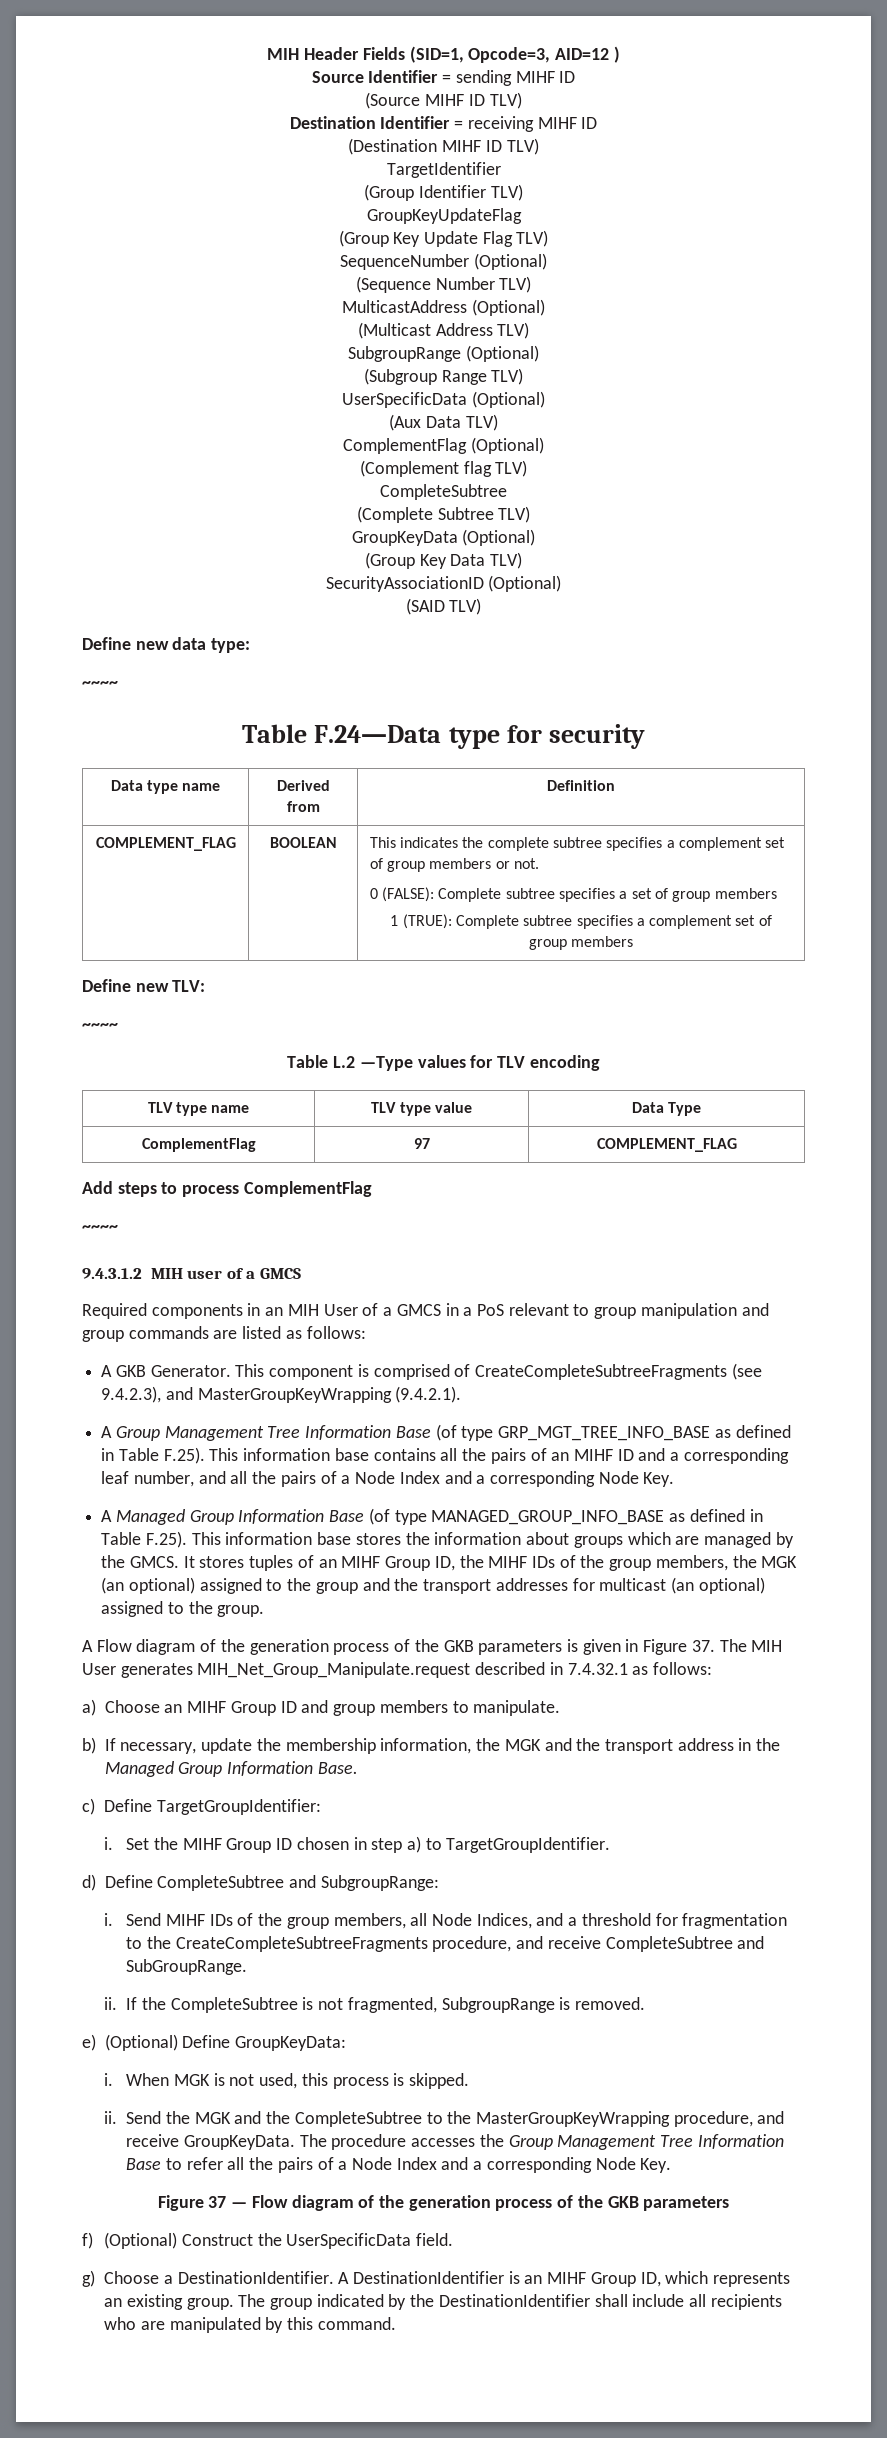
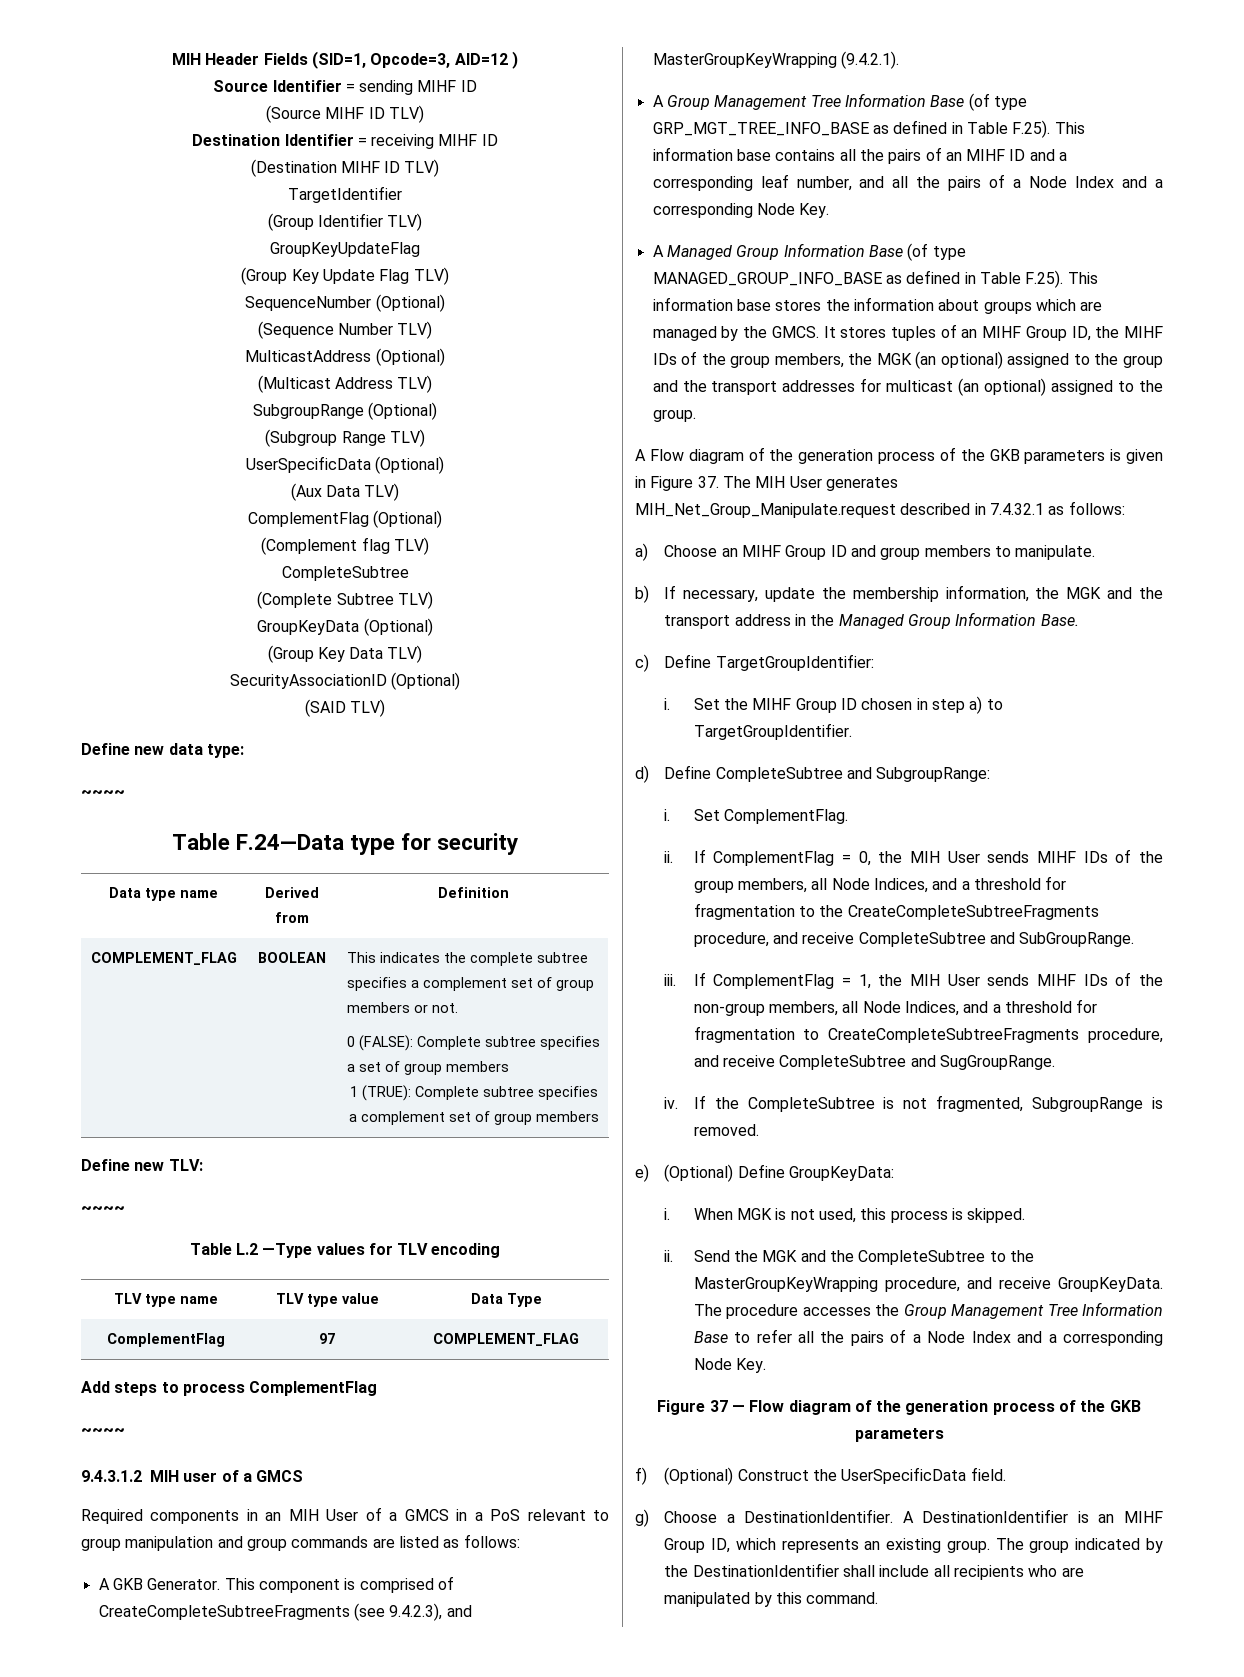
[126,1913,162,1926] Send -> [693,809,849,824] [664,849,1030,866] Set ComplementFlag. // ii. If ComplementFlag = 0, the MIH User sends
[104,1997,118,2010] ii. -> [664,972,1164,989] [693,999,1098,1016] [693,1026,1163,1043] [693,1055,1055,1070] [664,1097,679,1109] iii. If ComplementFlag = 1, the MIH User sends MIHF IDs of the non-group members, all Node Indices, and a threshold for fragmentation to CreateCompleteSubtreeFragments procedure, and receive CompleteSubtree and SugGroupRange. // iv.

